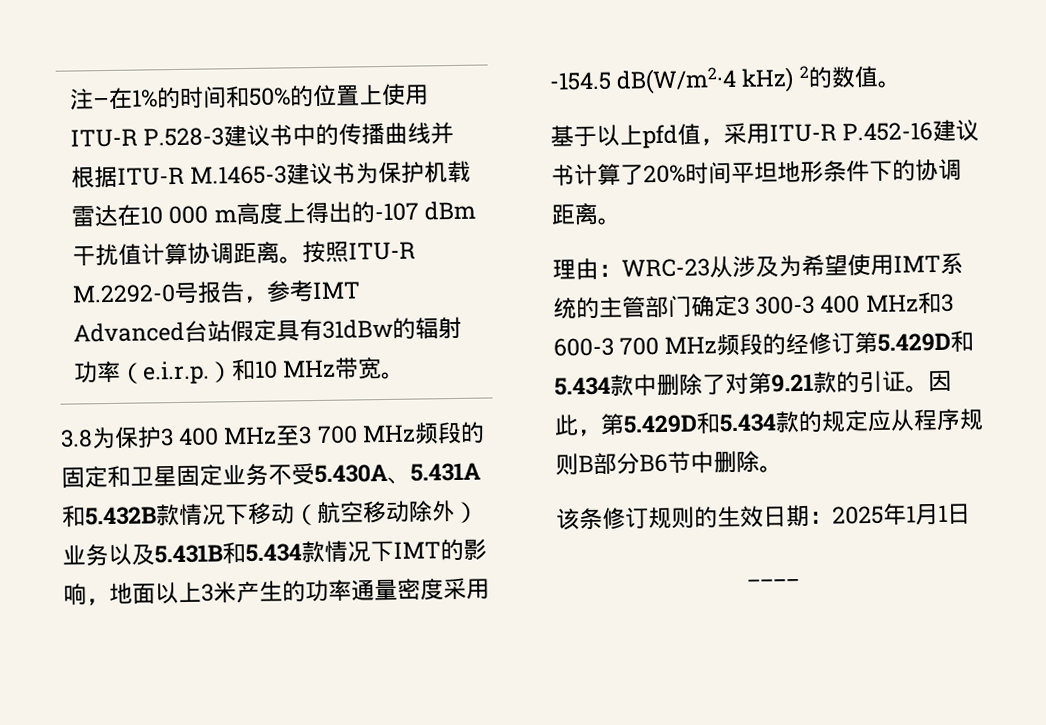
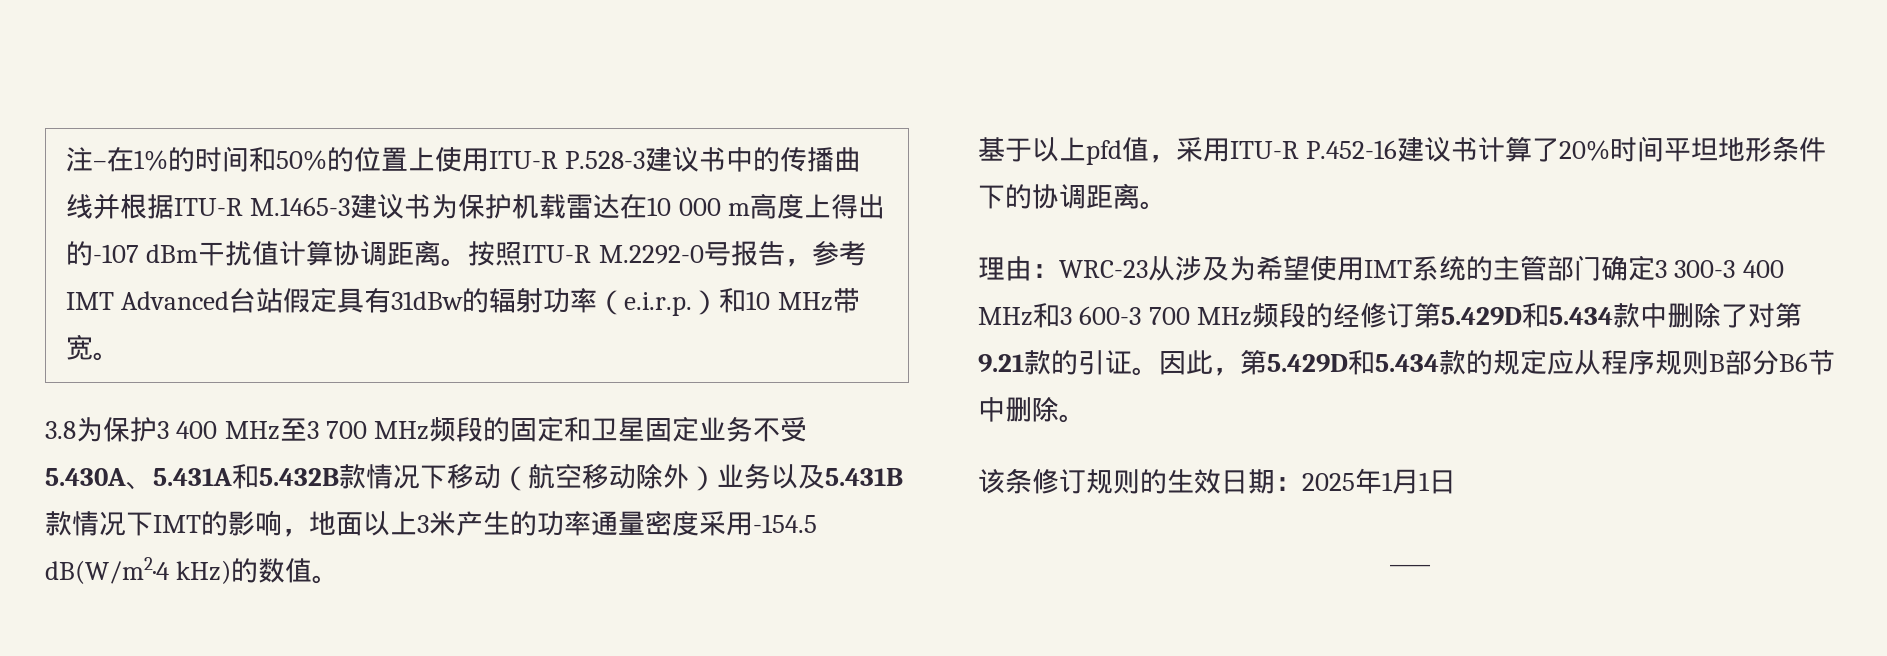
[222,542,302,565] 和5.434 -> (903, 477) none
[798,65,809,78] 2 -> (232, 572) none

